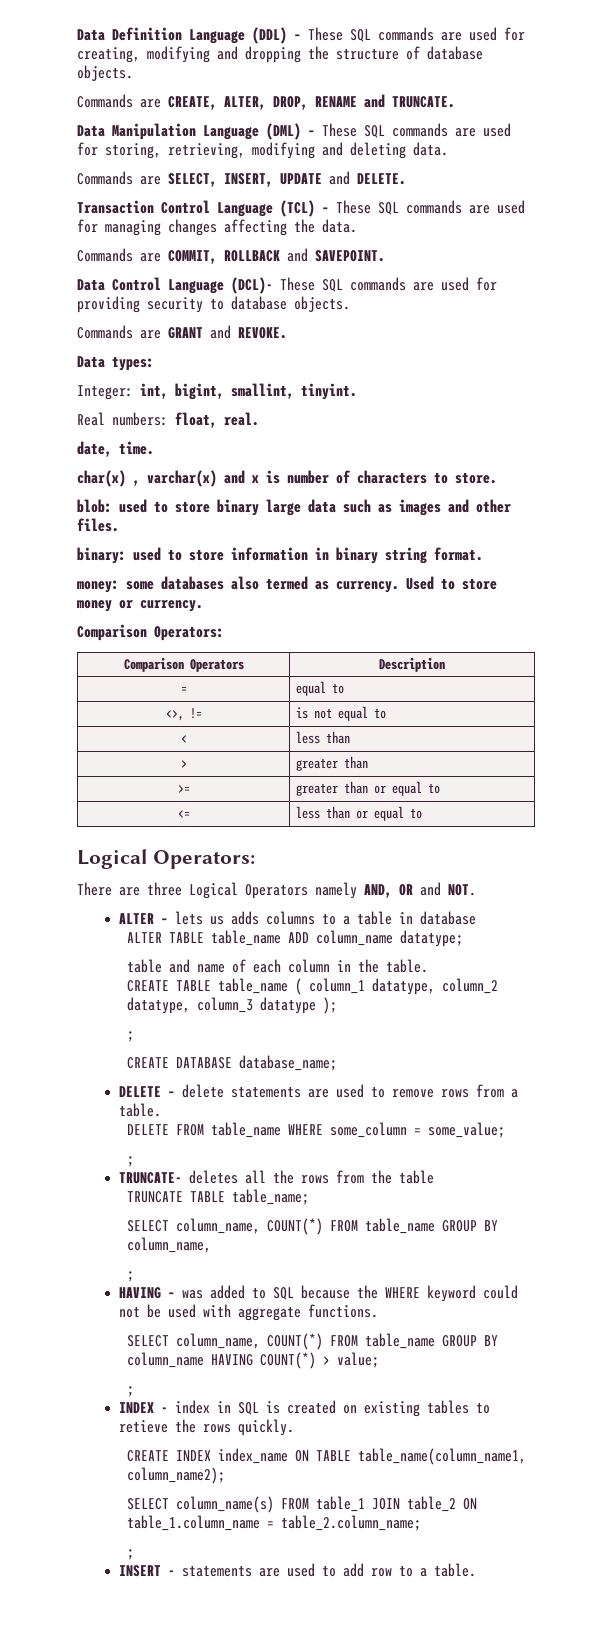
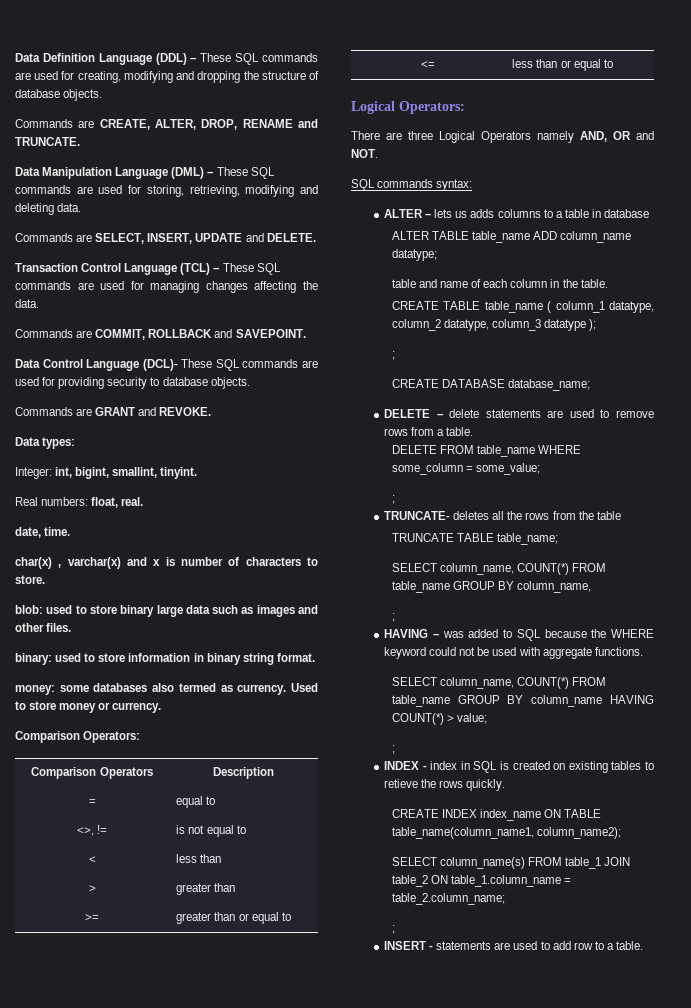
(476, 890) none -> [351,179,473,191] // SQL commands syntax:

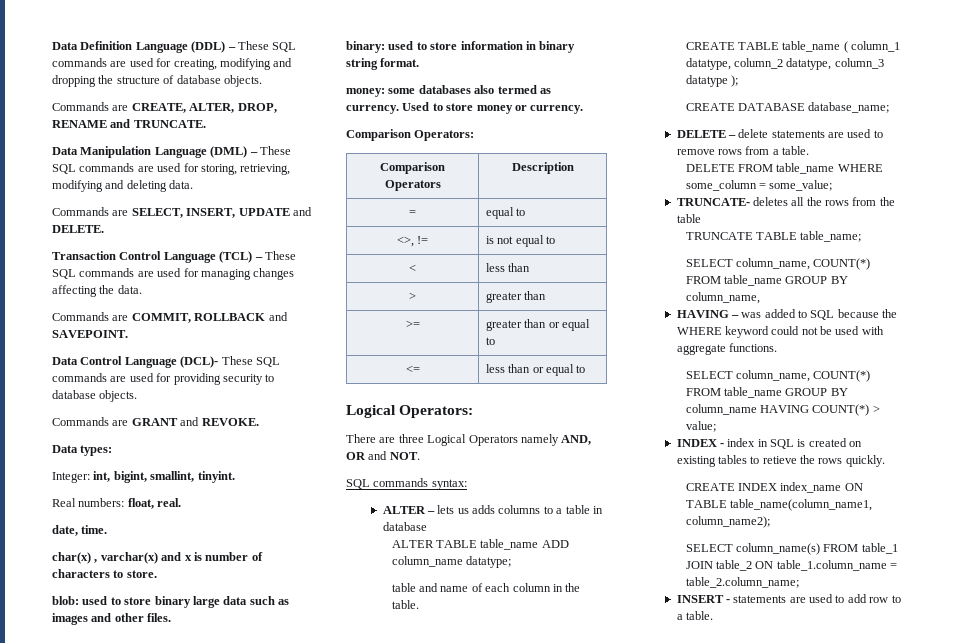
[391,351,395,360] // ; -> (739, 81) none
[391,495,395,504] // ; -> (833, 185) none
[391,613,395,622] // ; -> (760, 298) none
[391,745,395,754] // ; -> (716, 426) none
[391,925,395,934] // ; -> (799, 582) none

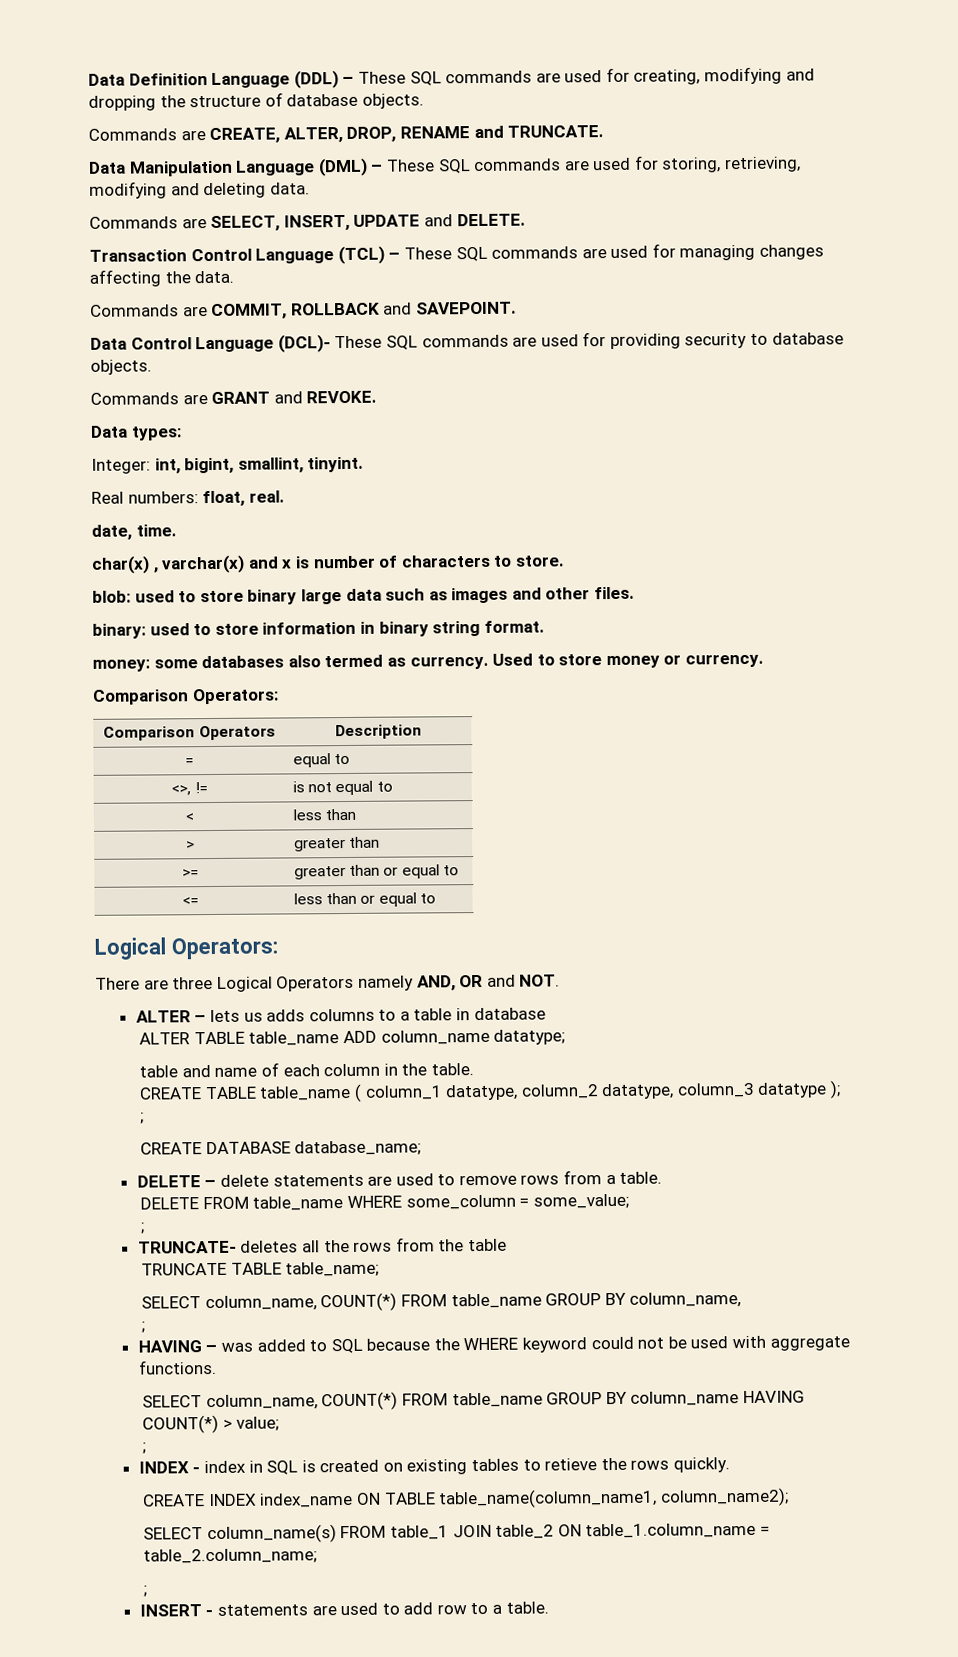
[346,478,467,490] // SQL commands syntax: -> (561, 980) none
(739, 81) none -> [140,1112,145,1124] // ;
(833, 185) none -> [140,1222,146,1234] // ;
(760, 298) none -> [141,1321,146,1333] // ;
(716, 426) none -> [142,1442,147,1454] // ;
(799, 582) none -> [143,1585,148,1597] // ;

